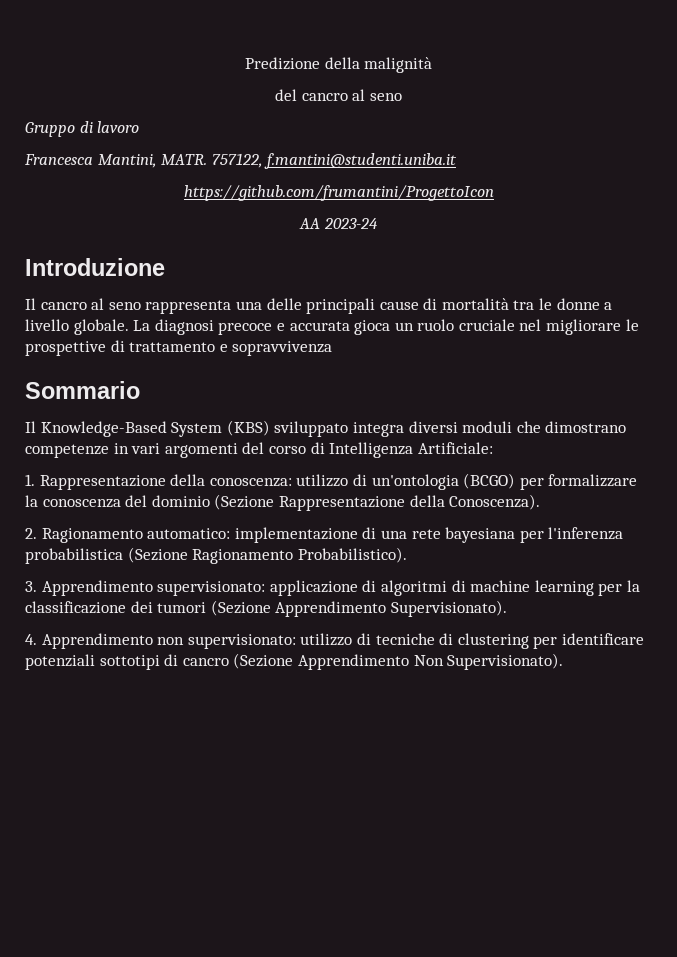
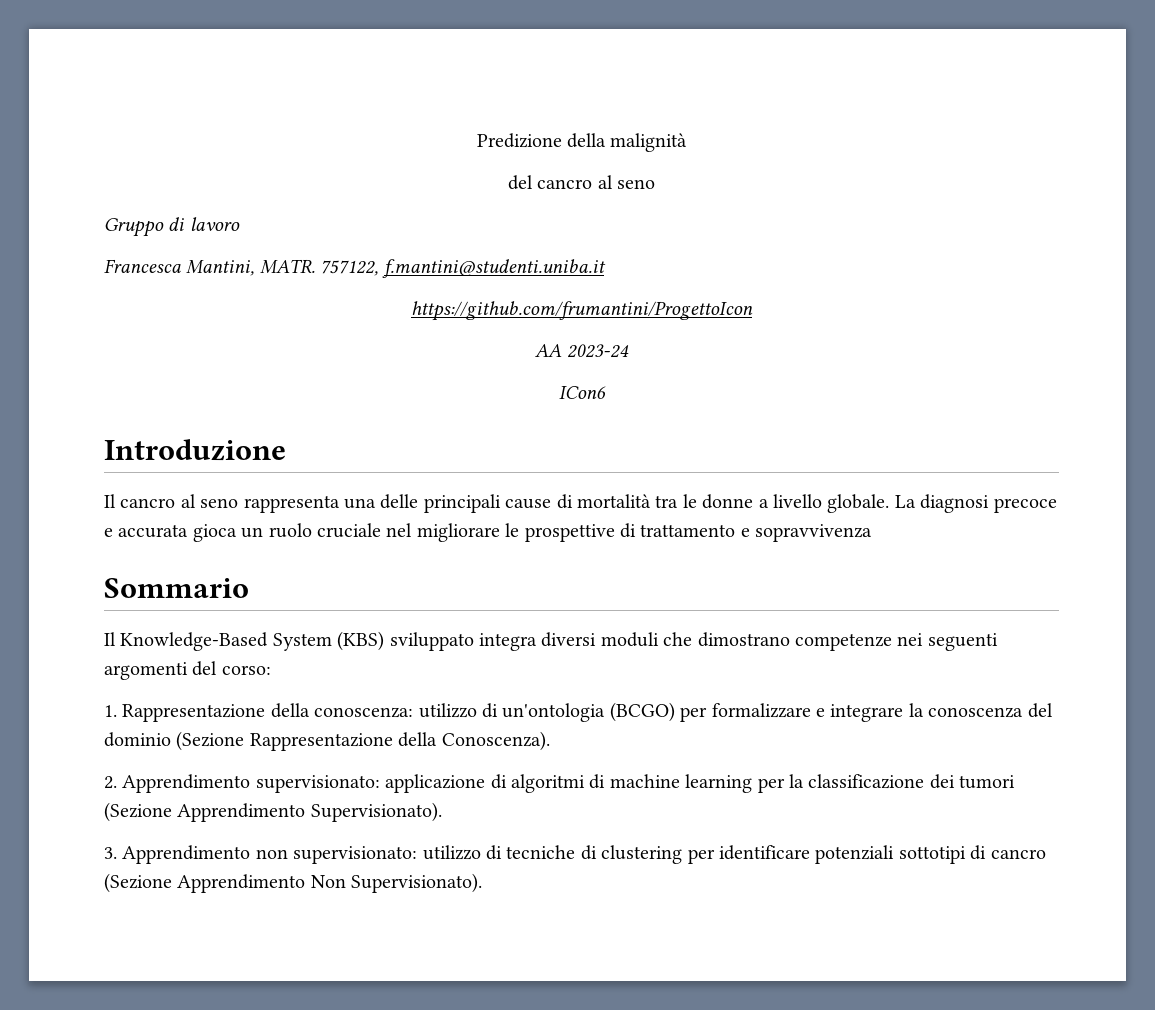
(378, 223) none -> [558,386,606,399] // ICon6
[113,442,493,458] in vari argomenti del corso di Intelligenza Artificiale: -> [897,633,998,651] [104,661,271,680] nei seguenti argomenti del corso:
(638, 480) none -> [815,704,904,722] e integrare
[41,527,624,543] [25,547,407,564] [25,581,37,592] Ragionamento automatico: implementazione di una rete bayesiana per l'inferenza probabilistica (Sezione Ragionamento Probabilistico). // 3. -> (117, 782) none
[25,634,37,645] 4. -> [104,847,117,859] 3.

